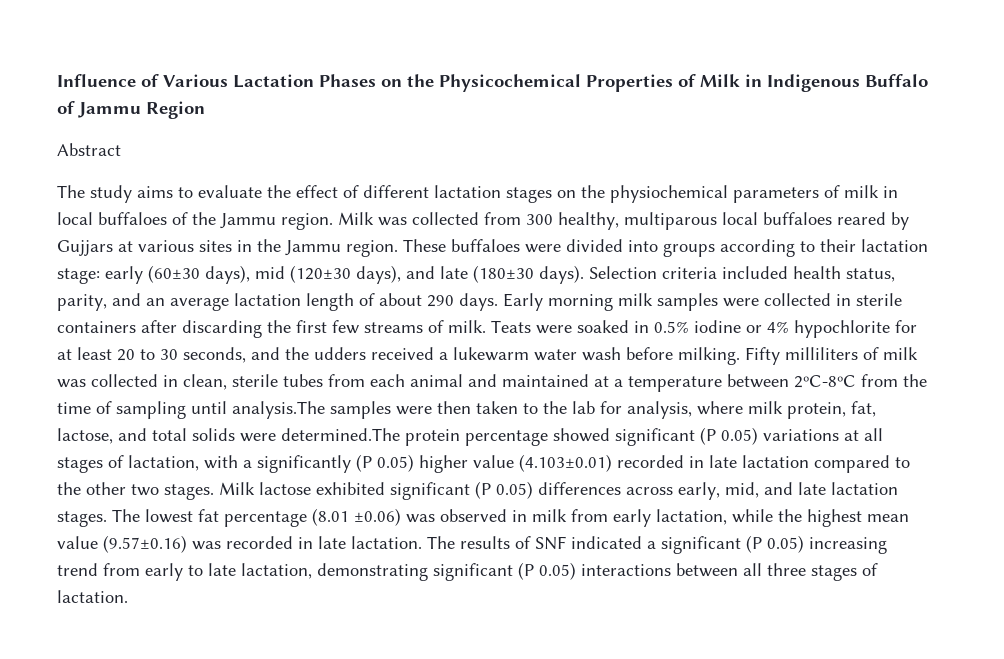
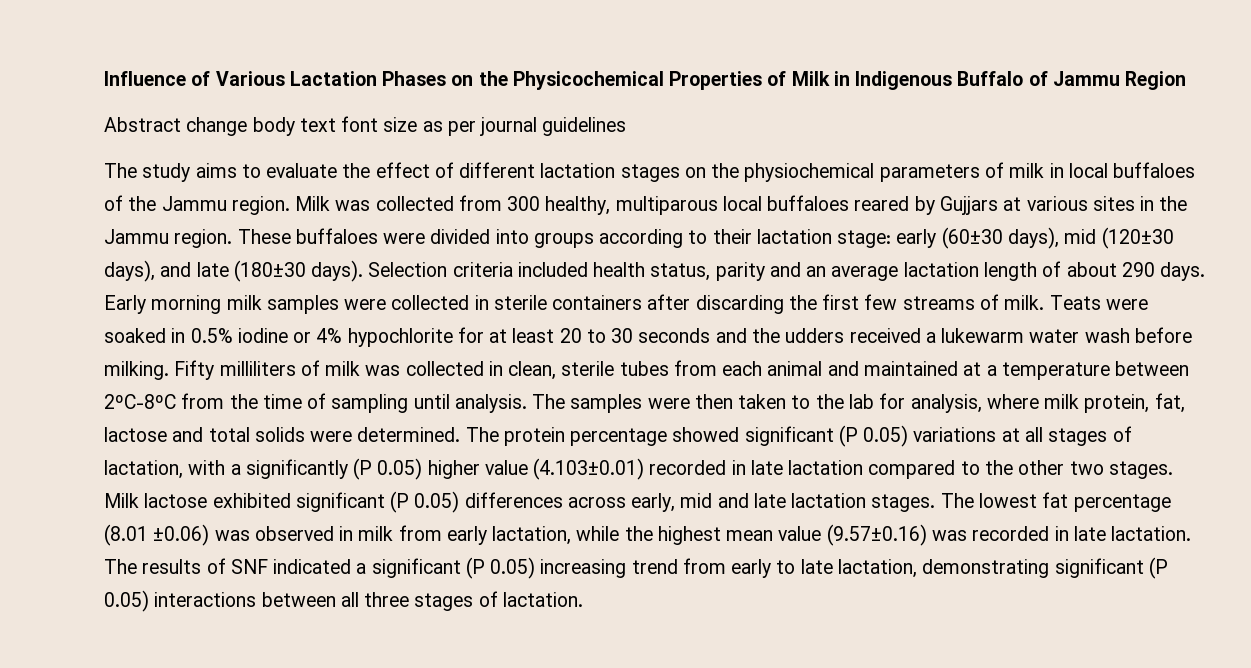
(121, 149) none -> [186,116,627,136] change body text font size as per journal guidelines
[57,294,107,311] parity, -> [715,262,765,281] parity
[183,347,246,363] seconds, -> [638,328,711,343] seconds
[232,401,325,419] analysis.The -> [454,394,566,413] analysis. The
[57,428,113,444] lactose, -> [104,427,167,442] lactose
[281,428,400,441] determined.The -> [357,427,499,442] determined. The
[725,482,759,498] mid, -> [680,493,713,508] mid

